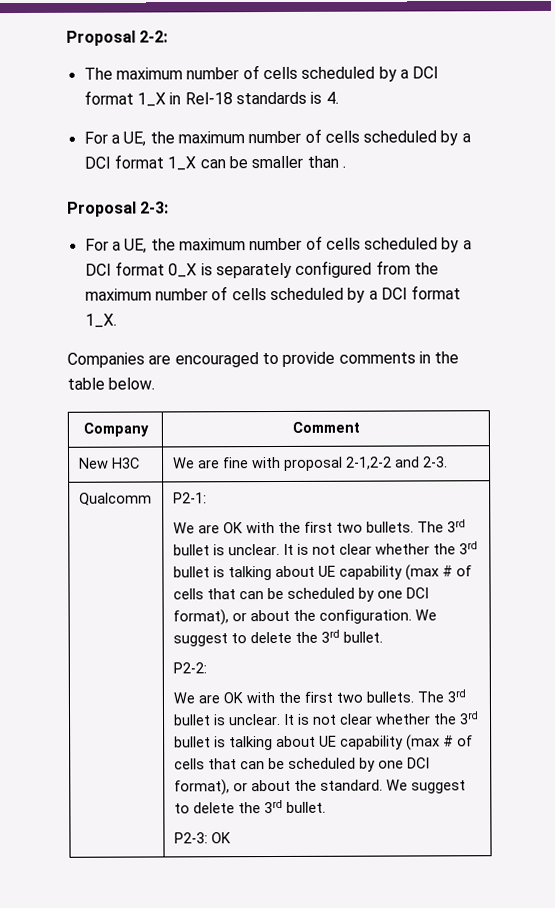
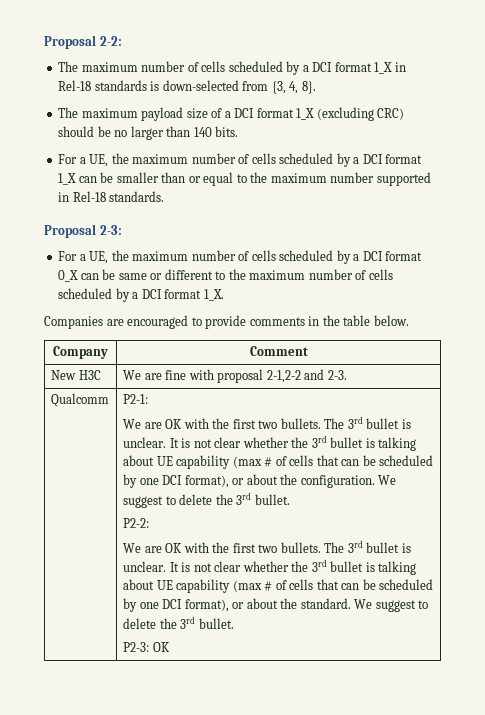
[325,91,339,104] 4. -> [162,80,316,94] [58,107,405,121] [58,126,239,140] down-selected from {3, 4, 8}. // The maximum payload size of a DCI format 1_X (excluding CRC) should be no larger than 140 bits.
[341,165,346,168] . -> [188,172,431,186] [58,191,165,202] or equal to the maximum number supported in Rel-18 standards.
[200,260,411,279] is separately configured from -> [80,269,226,280] can be same or different to

